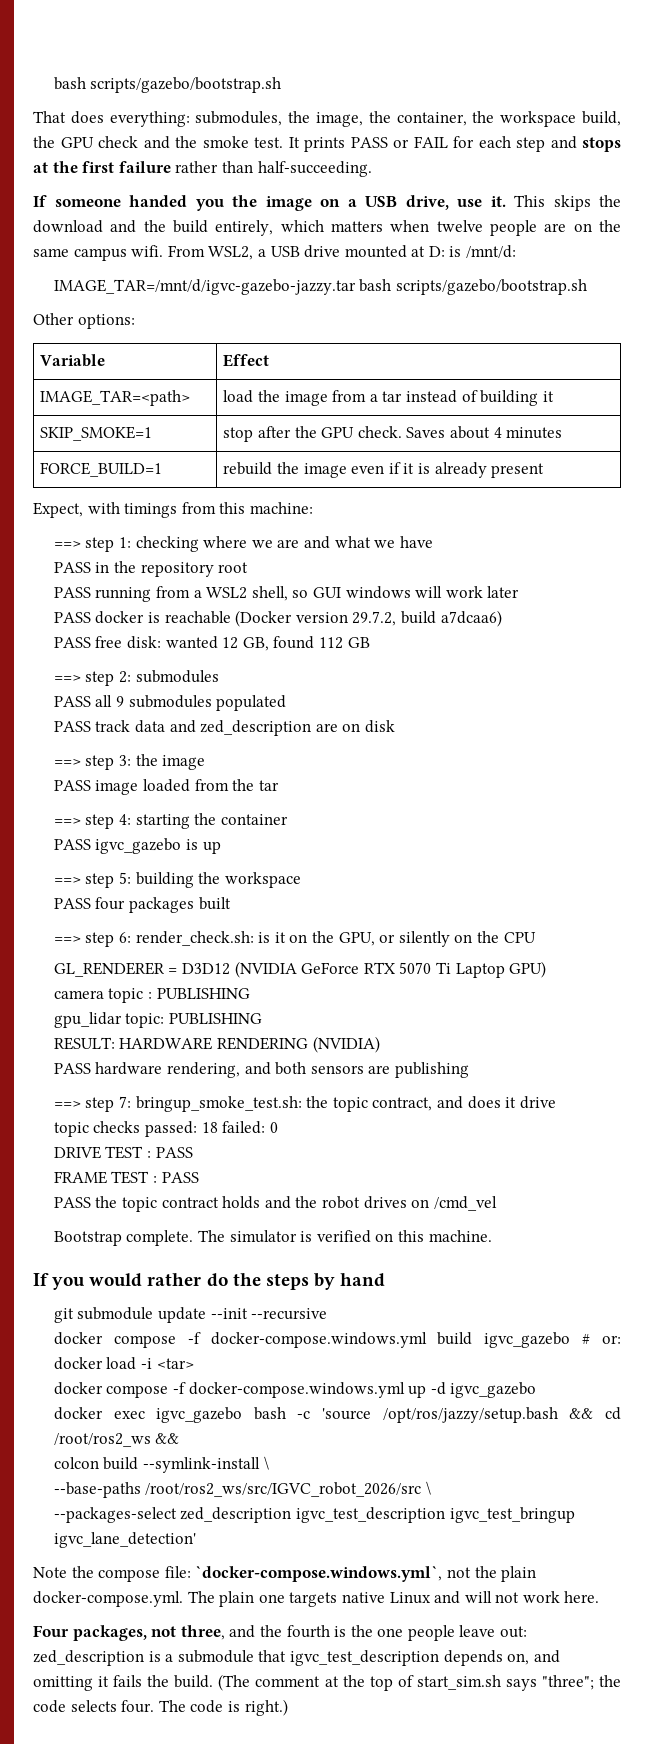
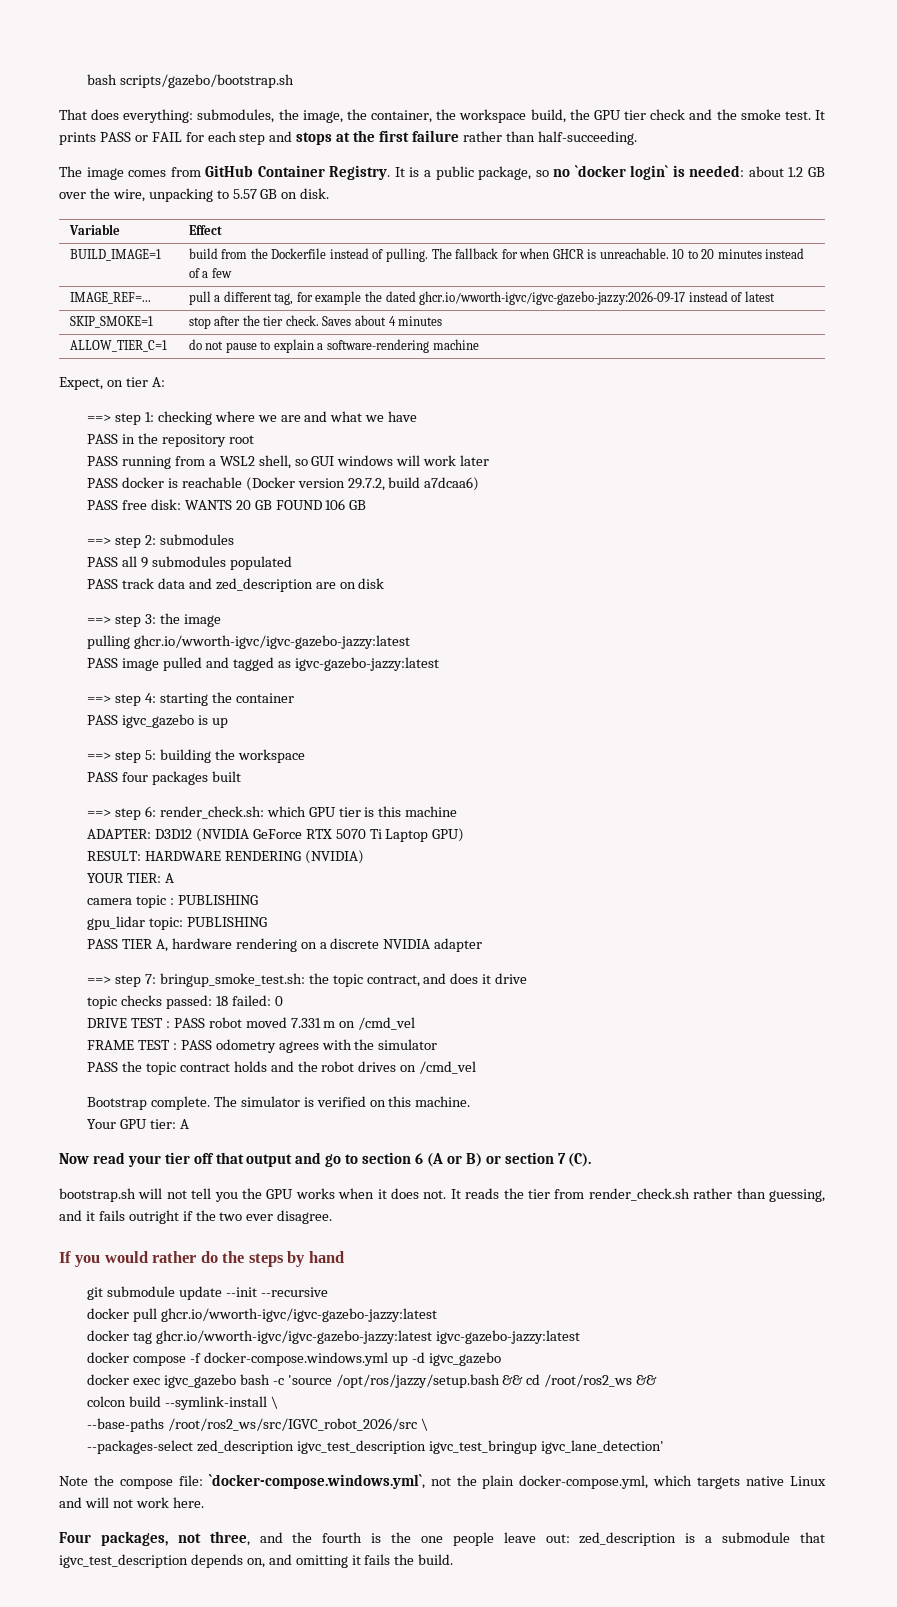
(94, 142) none -> [624,110,647,120] tier
[33,195,621,211] [33,220,621,236] [33,245,517,261] [53,279,588,295] [33,313,135,329] [40,354,106,367] [223,354,270,367] [40,390,191,406] [223,390,554,406] If someone handed you the image on a USB drive, use it. This skips the download and the build entirely, which matters when twelve people are on the same campus wifi. From WSL2, a USB drive mounted at D: is /mnt/d: // IMAGE_TAR=/mnt/d/igvc-gazebo-jazzy.tar bash scripts/gazebo/bootstrap.sh // Other options: // Variable | Effect // IMAGE_TAR=<path> | load the image from a tar instead of building it -> [59,165,825,180] [59,188,330,202] [68,224,120,235] [188,225,222,235] [69,249,161,261] [188,248,805,262] [188,268,232,278] [69,292,151,304] [188,291,775,305] The image comes from GitHub Container Registry. It is a public package, so no `docker login` is needed: about 1.2 GB over the wire, unpacking to 5.57 GB on disk. // Variable | Effect // BUILD_IMAGE=1 | build from the Dockerfile instead of pulling. The fallback for when GHCR is unreachable. 10 to 20 minutes instead of a few // IMAGE_REF=... | pull a different tag, for example the dated ghcr.io/wworth-igvc/igvc-gazebo-jazzy:2026-09-17 instead of latest
[321,427,355,438] GPU -> [263,316,284,326] tier
[40,462,163,477] [223,462,545,478] [33,502,313,518] FORCE_BUILD=1 | rebuild the image even if it is already present // Expect, with timings from this machine: -> [69,340,167,352] [188,339,479,353] [59,377,165,390] ALLOW_TIER_C=1 | do not pause to explain a software-rendering machine // Expect, on tier A:
[165,636,344,651] wanted 12 GB, found 112 -> [184,499,346,510] WANTS 20 GB FOUND 106
(206, 762) none -> [87,635,410,649] // pulling ghcr.io/wworth-igvc/igvc-gazebo-jazzy:latest
[143,779,279,792] loaded from the tar -> [162,657,439,671] pulled and tagged as igvc-gazebo-jazzy:latest
[258,931,536,947] [53,962,178,977] is it on the GPU, or silently on the CPU // GL_RENDERER = -> [266,806,458,817] [87,829,152,839] which GPU tier is this machine // ADAPTER:
(547, 969) none -> [87,850,364,864] [87,873,174,883] // RESULT: HARDWARE RENDERING (NVIDIA) // YOUR TIER: A
[53,1036,380,1053] [53,1062,470,1078] RESULT: HARDWARE RENDERING (NVIDIA) // PASS hardware rendering, and both sensors are publishing -> [87,938,483,952] PASS TIER A, hardware rendering on a discrete NVIDIA adapter
(193, 1152) none -> [208,1017,416,1030] robot moved 7.331 m on /cmd_vel
(199, 1177) none -> [215,1039,438,1053] odometry agrees with the simulator
(492, 1236) none -> [87,1119,189,1129] [59,1152,592,1167] [59,1188,825,1202] [59,1210,333,1224] // Your GPU tier: A // Now read your tier off that output and go to section 6 (A or B) or section 7 (C). // bootstrap.sh will not tell you the GPU works when it does not. It reads the tier from render_check.sh rather than guessing, and it fails outright if the two ever disagree.
[113,1332,621,1348] [53,1357,194,1370] compose -f docker-compose.windows.yml build igvc_gazebo # or: docker load -i <tar> -> [132,1308,437,1322] [87,1330,580,1344] pull ghcr.io/wworth-igvc/igvc-gazebo-jazzy:latest // docker tag ghcr.io/wworth-igvc/igvc-gazebo-jazzy:latest igvc-gazebo-jazzy:latest
[33,1591,285,1607] docker-compose.yml. The plain one -> [519,1475,693,1489] docker-compose.yml, which
[218,1674,621,1691] [33,1699,288,1716] (The comment at the top of start_sim.sh says "three"; the code selects four. The code is right.) -> (454, 1559) none

